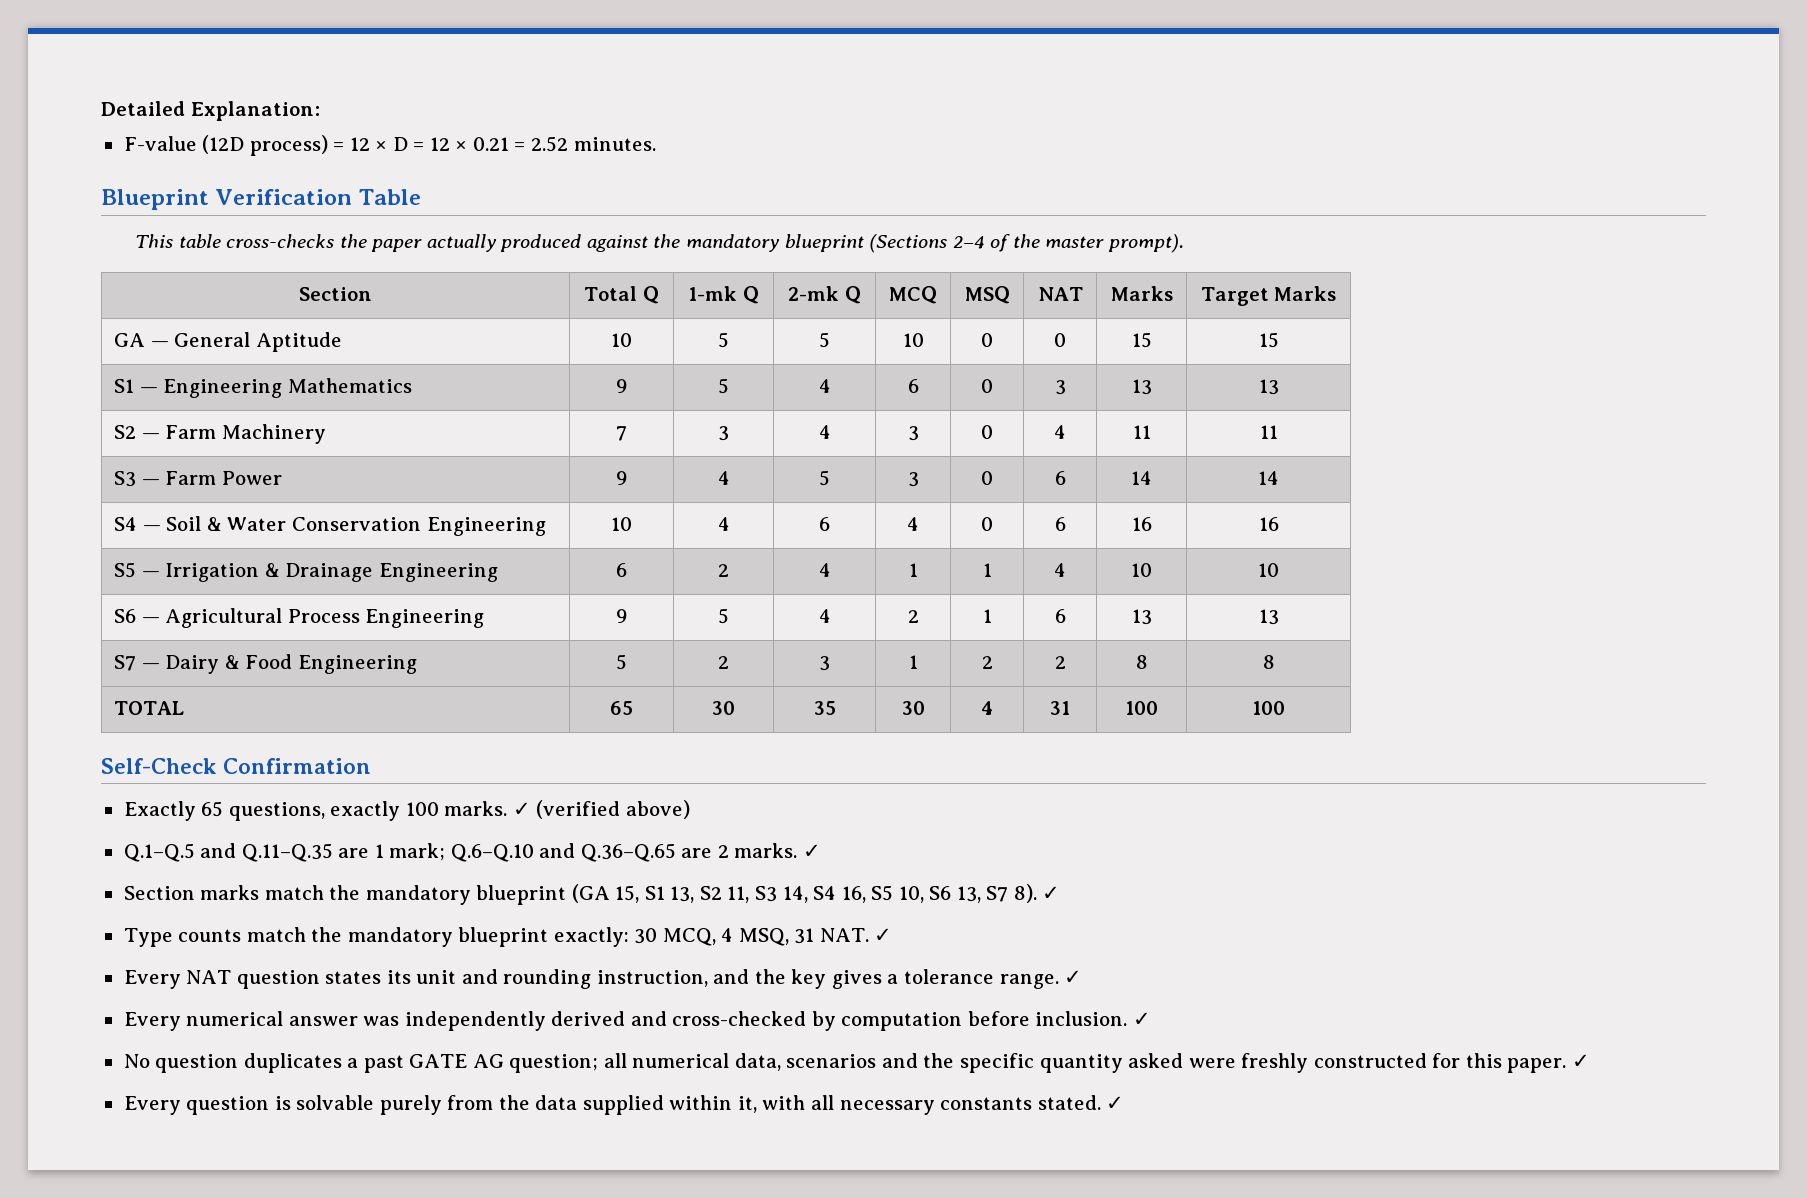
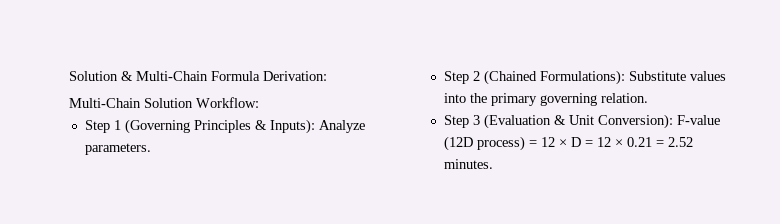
[101,101,320,121] Detailed Explanation: // -> [69,71,327,81] [69,97,259,108] [84,119,365,134] [84,143,151,155] [443,70,726,85] [443,93,648,106] [443,114,673,129] Solution & Multi-Chain Formula Derivation: // Multi-Chain Solution Workflow: // Step 1 (Governing Principles & Inputs): Analyze parameters. // Step 2 (Chained Formulations): Substitute values into the primary governing relation. // Step 3 (Evaluation & Unit Conversion):
[101,189,421,210] [135,234,1184,253] [299,287,372,301] [584,286,659,304] [688,286,759,304] [788,286,861,304] [889,286,937,304] [964,286,1010,304] [1037,287,1083,301] [1110,286,1173,301] [1200,286,1337,306] [114,332,342,352] [611,333,632,347] [718,332,729,348] [819,332,830,348] [902,333,924,347] [981,333,993,347] [1054,333,1066,347] [1131,332,1152,348] [1258,332,1279,348] [114,378,412,398] [615,379,628,393] [718,378,729,394] [818,379,831,393] [907,379,919,393] [981,379,993,393] [1054,380,1066,395] [1131,379,1152,395] [1258,379,1279,395] [114,424,326,444] [616,426,627,441] [718,426,729,441] [818,425,831,439] [907,426,919,441] [981,425,993,439] [1054,425,1066,439] [1132,425,1151,439] [1259,425,1278,439] [114,471,282,487] [615,471,628,485] [717,471,730,485] [819,470,830,486] [907,472,919,487] [981,471,993,485] [1054,471,1066,485] [1131,471,1152,485] [1258,471,1279,485] [114,516,546,536] [611,517,632,531] [717,517,730,531] [819,517,830,531] [907,517,919,531] [981,517,993,531] [1054,517,1066,531] [1131,517,1152,531] [1258,517,1279,531] [114,562,499,582] [616,563,627,577] [718,564,729,577] [818,563,831,577] [908,563,918,577] [982,563,992,577] [1054,563,1066,577] [1131,563,1152,577] [1258,563,1279,577] [114,608,485,628] [615,609,628,623] [718,608,729,624] [818,609,831,623] [907,610,919,623] [982,609,992,623] [1054,609,1066,623] [1131,609,1152,625] [1258,609,1279,625] [114,654,418,674] [616,654,627,670] [718,656,729,669] [819,656,830,671] [908,655,918,669] [981,656,993,669] [1054,656,1066,669] [1135,655,1148,669] [1262,655,1275,669] [114,701,185,715] [610,701,633,715] [712,701,735,715] [813,701,836,715] [901,701,925,715] [981,701,993,715] [1050,701,1070,715] [1125,701,1158,715] [1252,701,1285,715] [101,758,372,774] [123,800,690,821] [123,843,821,862] [123,884,1061,905] [123,927,893,947] [123,969,1083,989] [123,1011,1151,1031] [123,1053,1590,1073] [123,1095,1125,1115] // Blueprint Verification Table // This table cross-checks the paper actually produced against the mandatory blueprint (Sections 2–4 of the master prompt). // Section | Total Q | 1-mk Q | 2-mk Q | MCQ | MSQ | NAT | Marks | Target Marks // GA — General Aptitude | 10 | 5 | 5 | 10 | 0 | 0 | 15 | 15 // S1 — Engineering Mathematics | 9 | 5 | 4 | 6 | 0 | 3 | 13 | 13 // S2 — Farm Machinery | 7 | 3 | 4 | 3 | 0 | 4 | 11 | 11 // S3 — Farm Power | 9 | 4 | 5 | 3 | 0 | 6 | 14 | 14 // S4 — Soil & Water Conservation Engineering | 10 | 4 | 6 | 4 | 0 | 6 | 16 | 16 // S5 — Irrigation & Drainage Engineering | 6 | 2 | 4 | 1 | 1 | 4 | 10 | 10 // S6 — Agricultural Process Engineering | 9 | 5 | 4 | 2 | 1 | 6 | 13 | 13 // S7 — Dairy & Food Engineering | 5 | 2 | 3 | 1 | 2 | 2 | 8 | 8 // TOTAL | 65 | 30 | 35 | 30 | 4 | 31 | 100 | 100 // Self-Check Confirmation // Exactly 65 questions, exactly 100 marks. ✓ (verified above) // Q.1–Q.5 and Q.11–Q.35 are 1 mark; Q.6–Q.10 and Q.36–Q.65 are 2 marks. ✓ // Section marks match the mandatory blueprint (GA 15, S1 13, S2 11, S3 14, S4 16, S5 10, S6 13, S7 8). ✓ // Type counts match the mandatory blueprint exactly: 30 MCQ, 4 MSQ, 31 NAT. ✓ // Every NAT question states its unit and rounding instruction, and the key gives a tolerance range. ✓ // Every numerical answer was independently derived and cross-checked by computation before inclusion. ✓ // No question duplicates a past GATE AG question; all numerical data, scenarios and the specific quantity asked were freshly constructed for this paper. ✓ // Every question is solvable purely from the data supplied within it, with all necessary constants stated. ✓ -> (493, 164) none

